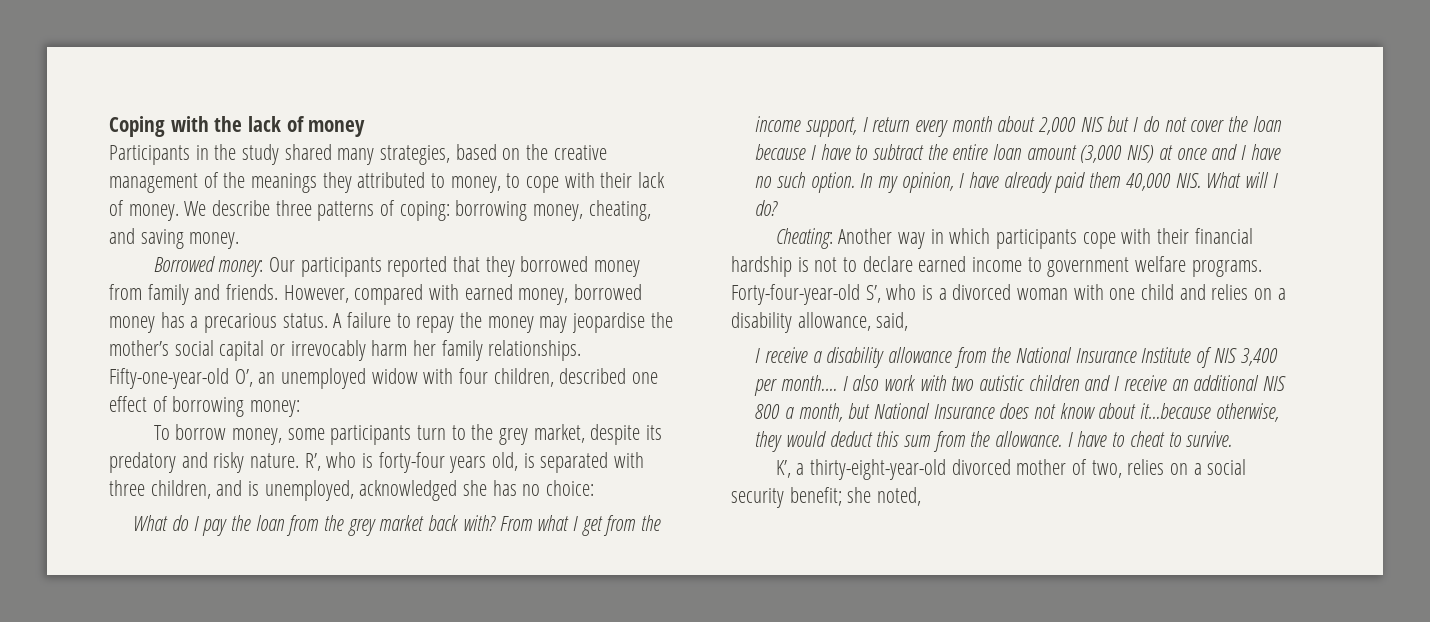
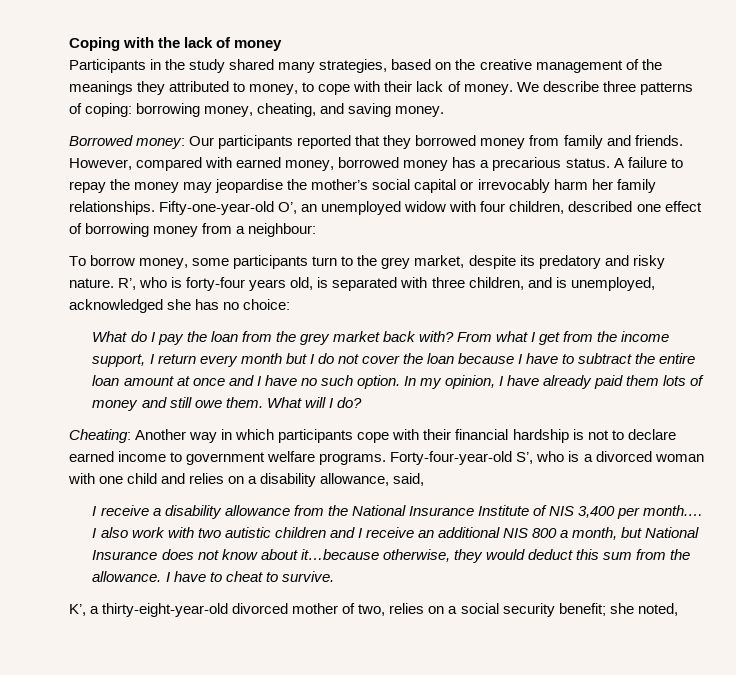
[250,400,301,417] money: -> [153,223,317,237] money from a neighbour:
[997,116,1104,135] about 2,000 NIS -> (282, 358) none
[1080,145,1155,163] (3,000 NIS) -> (174, 381) none
[1125,173,1201,191] 40,000 NIS. -> [663,375,705,386] [92,397,263,411] lots of money and still owe them.

